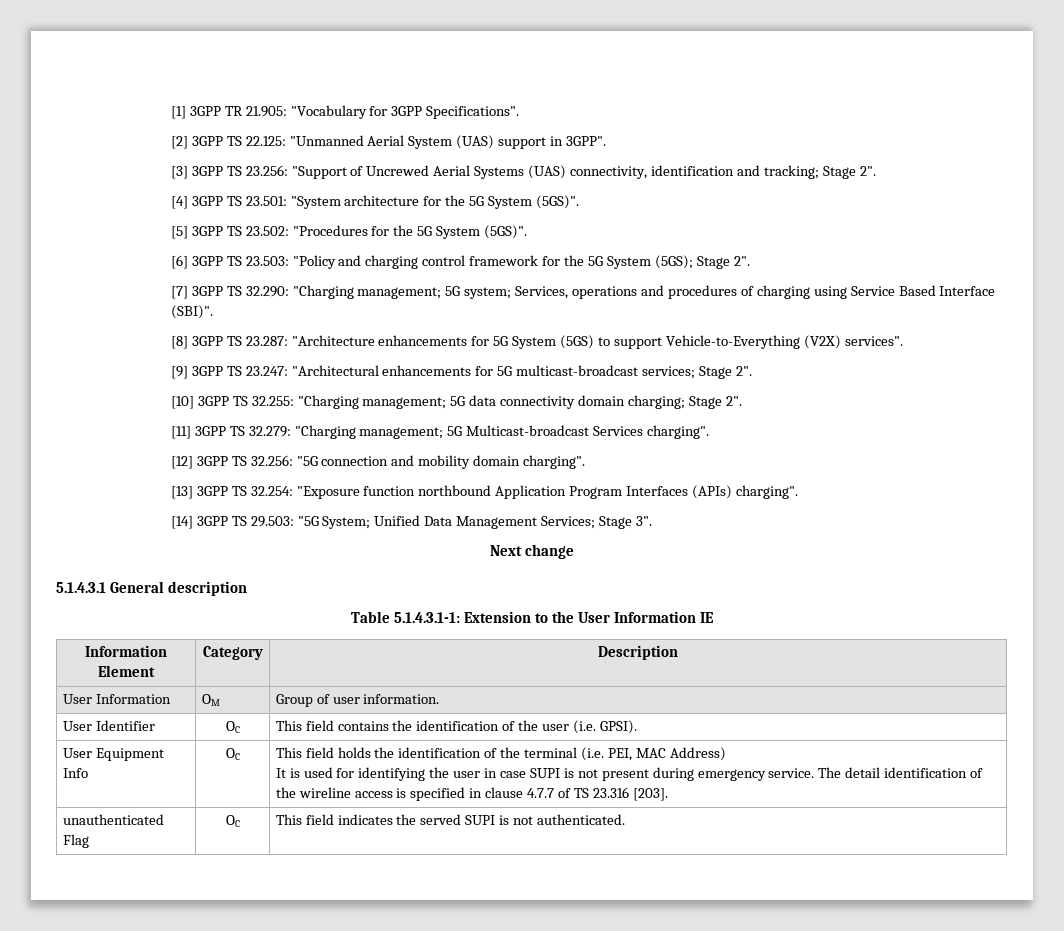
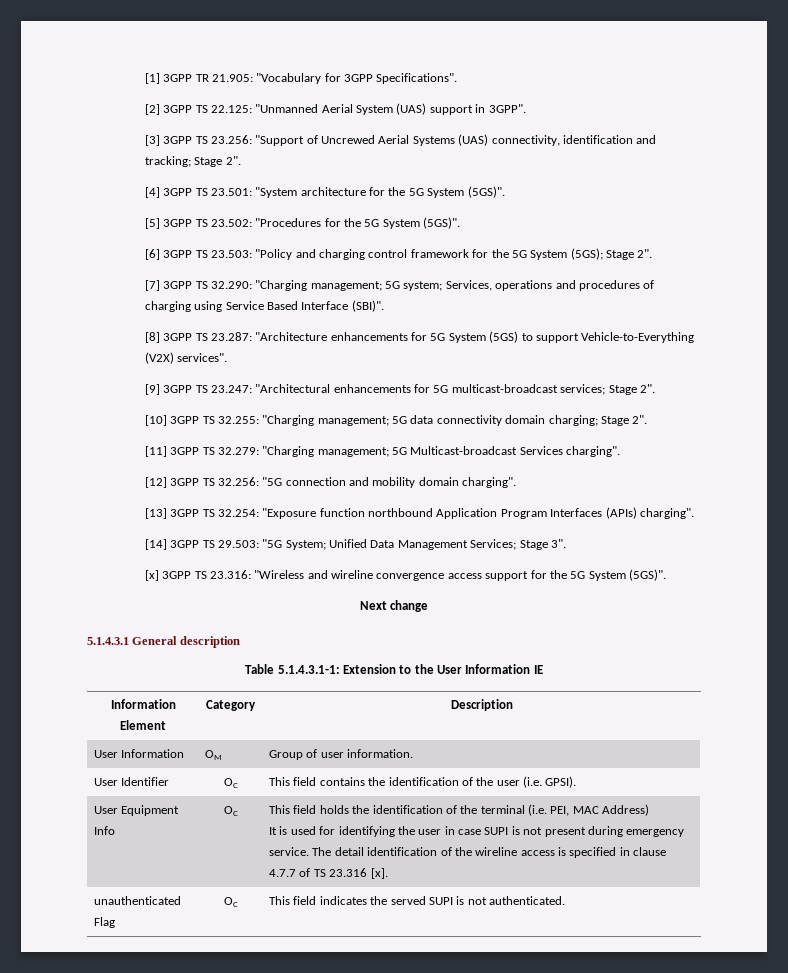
(652, 521) none -> [144,569,667,581] // [x] 3GPP TS 23.316: "Wireless and wireline convergence access support for the 5G System (5GS)".
[632,788,668,801] [203]. -> [370,868,388,879] [x].

